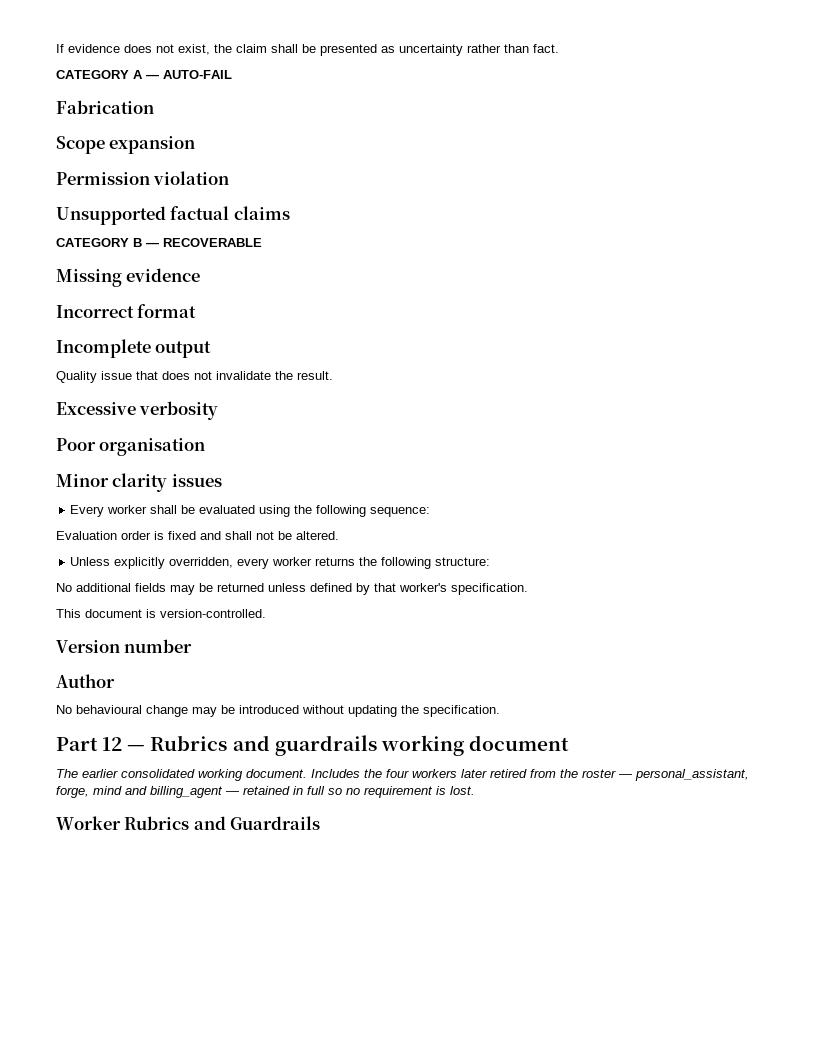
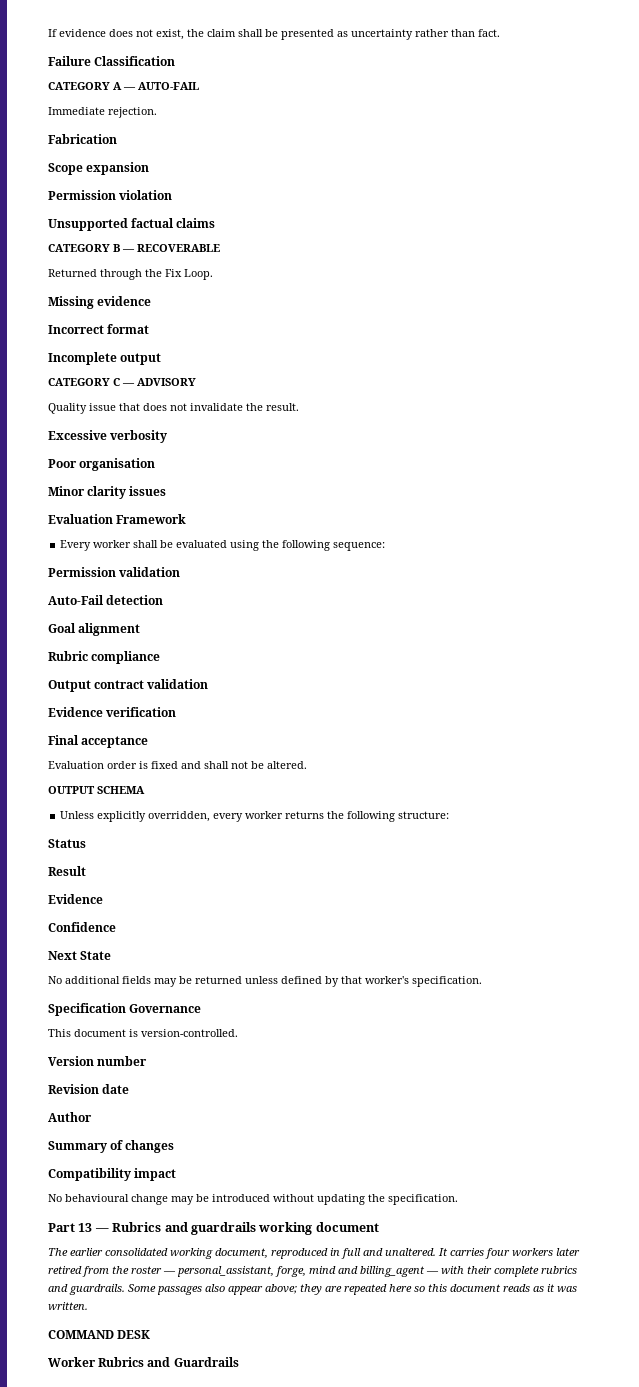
(559, 48) none -> [48,56,176,66] // Failure Classification
(232, 74) none -> [48,107,157,118] // Immediate rejection.
(262, 242) none -> [48,269,213,280] // Returned through the Fix Loop.
(212, 349) none -> [48,378,196,386] // CATEGORY C — ADVISORY
(222, 480) none -> [48,514,187,524] // Evaluation Framework
(431, 512) none -> [48,567,181,577] [48,595,164,605] [48,623,141,636] [48,651,161,664] [48,679,209,692] [48,707,177,717] [48,735,149,748] // Permission validation // Auto-Fail detection // Goal alignment // Rubric compliance // Output contract validation // Evidence verification // Final acceptance
(339, 535) none -> [48,786,145,794] // OUTPUT SCHEMA
(491, 561) none -> [48,839,86,848] [48,866,86,876] [48,894,103,904] [48,922,116,932] [48,951,112,960] // Status // Result // Evidence // Confidence // Next State
(528, 589) none -> [48,1003,202,1016] // Specification Governance
(193, 646) none -> [48,1084,130,1094] // Revision date
(115, 681) none -> [48,1140,175,1153] [48,1168,177,1181] // Summary of changes // Compatibility impact
[102,737,123,751] 12 -> [78,1223,93,1232] 13
[246,769,382,778] document. Includes the -> [215,1248,484,1259] document, reproduced in full and unaltered. It carries
[243,786,475,798] retained in full so no requirement is lost. -> [441,1266,577,1277] [48,1284,577,1295] [48,1302,88,1310] [48,1330,151,1339] with their complete rubrics and guardrails. Some passages also appear above; they are repeated here so this document reads as it was written. // COMMAND DESK

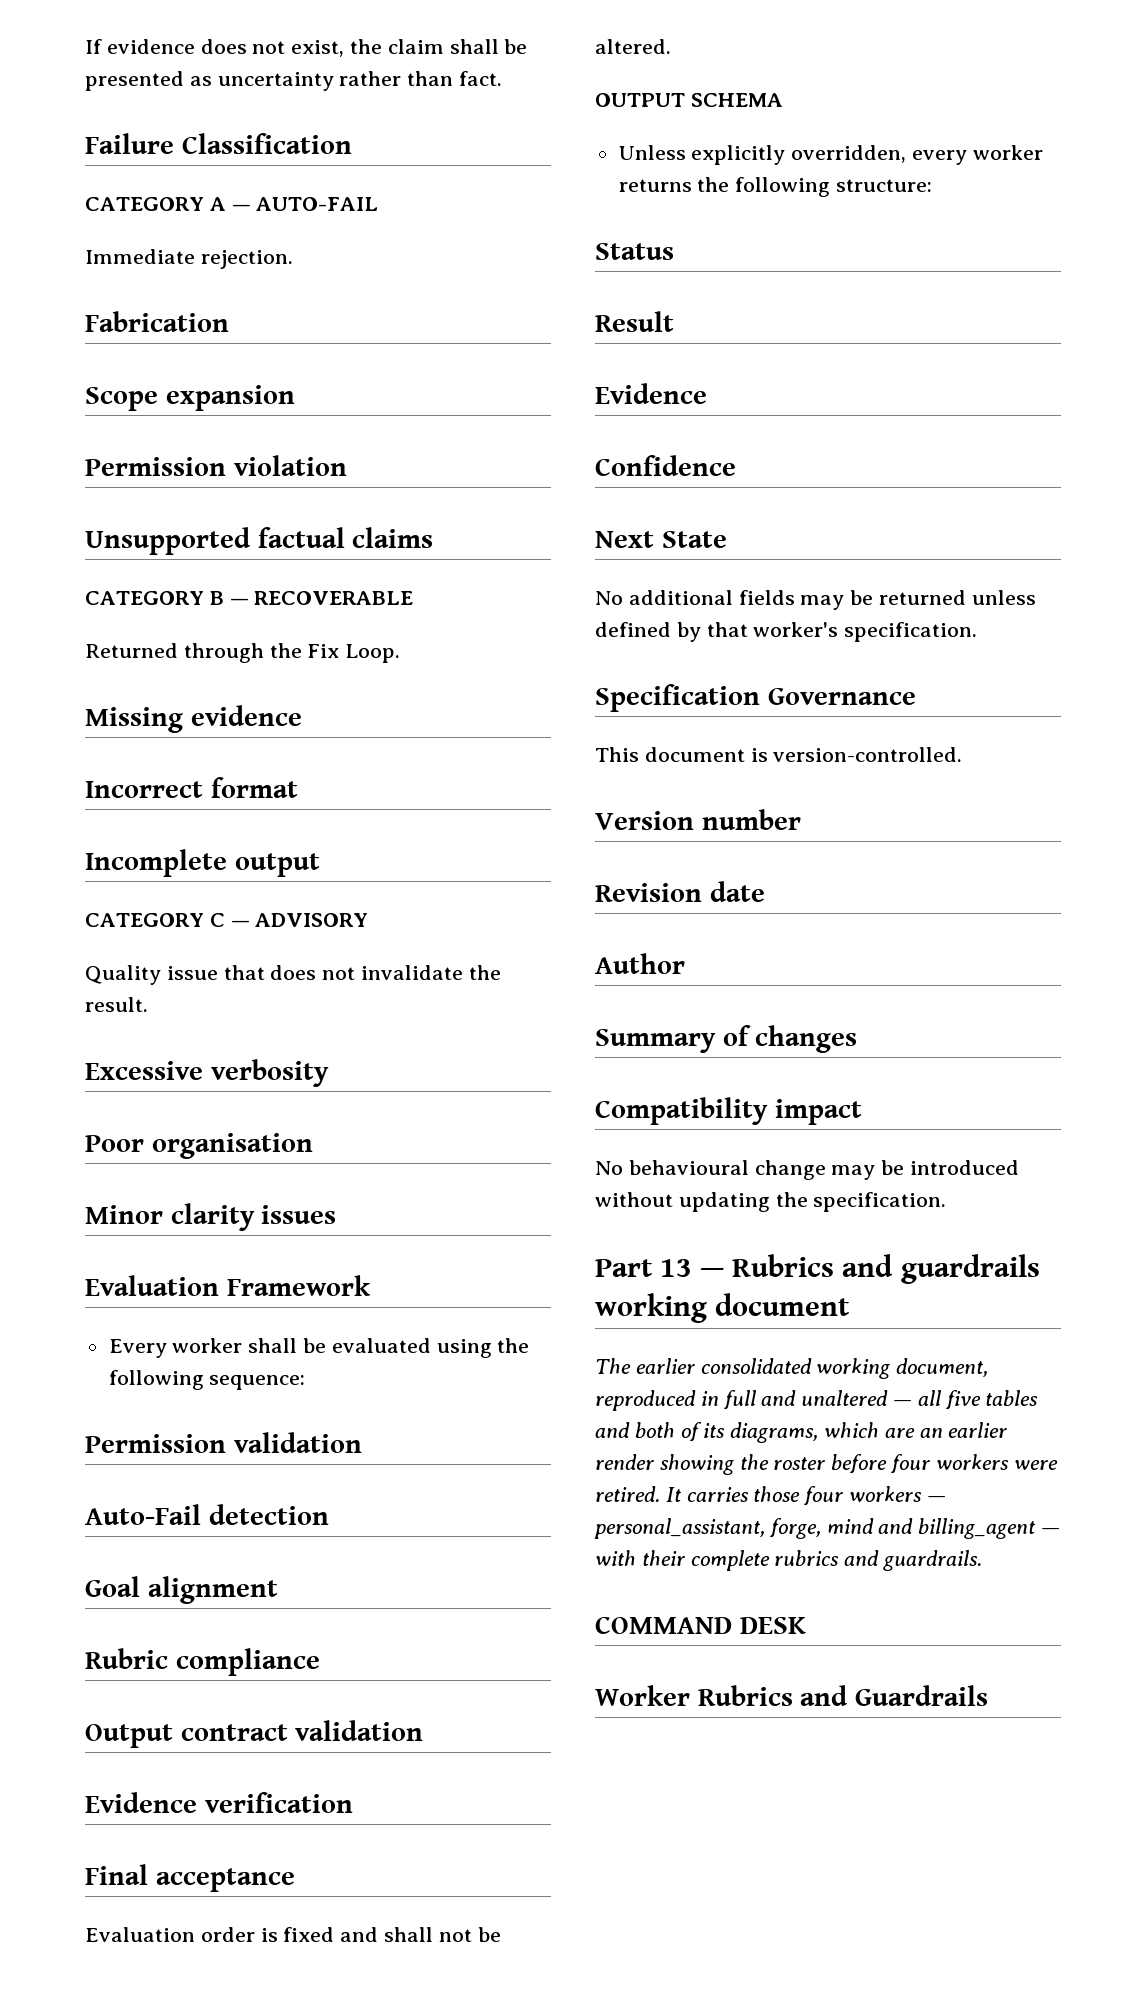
[385,1248,436,1256] unaltered. -> [801,1390,1039,1410] [595,1422,1008,1443] [595,1454,1058,1475] [595,1486,660,1502] unaltered — all five tables and both of its diagrams, which are an earlier render showing the roster before four workers were retired.
[485,1248,580,1259] [48,1266,162,1277] four workers later retired from the roster -> [753,1486,923,1506] those four workers
[128,1284,577,1295] [48,1302,88,1310] Some passages also appear above; they are repeated here so this document reads as it was written. -> (983, 1560) none

